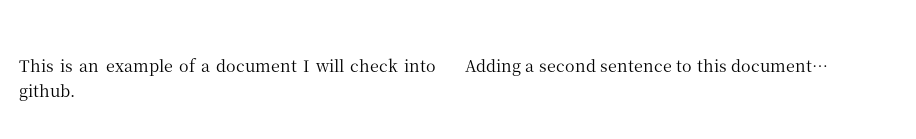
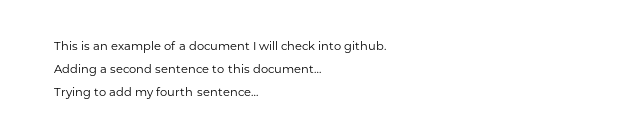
(828, 65) none -> [54,87,258,99] // Trying to add my fourth sentence…

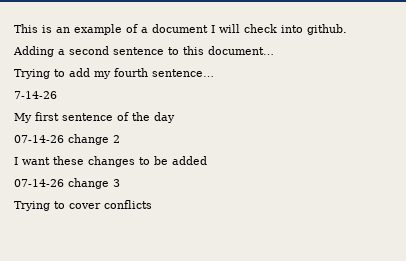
(258, 92) none -> [14,91,57,99] [14,112,175,123] [14,134,120,145] [14,156,207,167] [14,178,120,189] [14,200,152,211] // 7-14-26 // My first sentence of the day // 07-14-26 change 2 // I want these changes to be added // 07-14-26 change 3 // Trying to cover conflicts

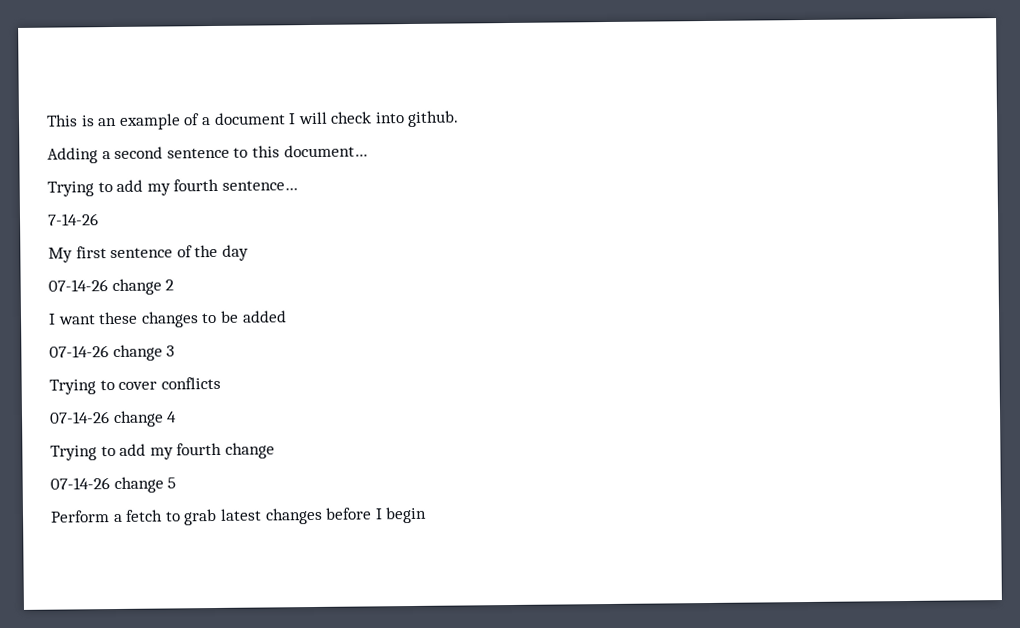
(152, 204) none -> [49,410,178,428] [50,442,275,461] [50,476,177,494] [50,506,428,526] // 07-14-26 change 4 // Trying to add my fourth change // 07-14-26 change 5 // Perform a fetch to grab latest changes before I begin

